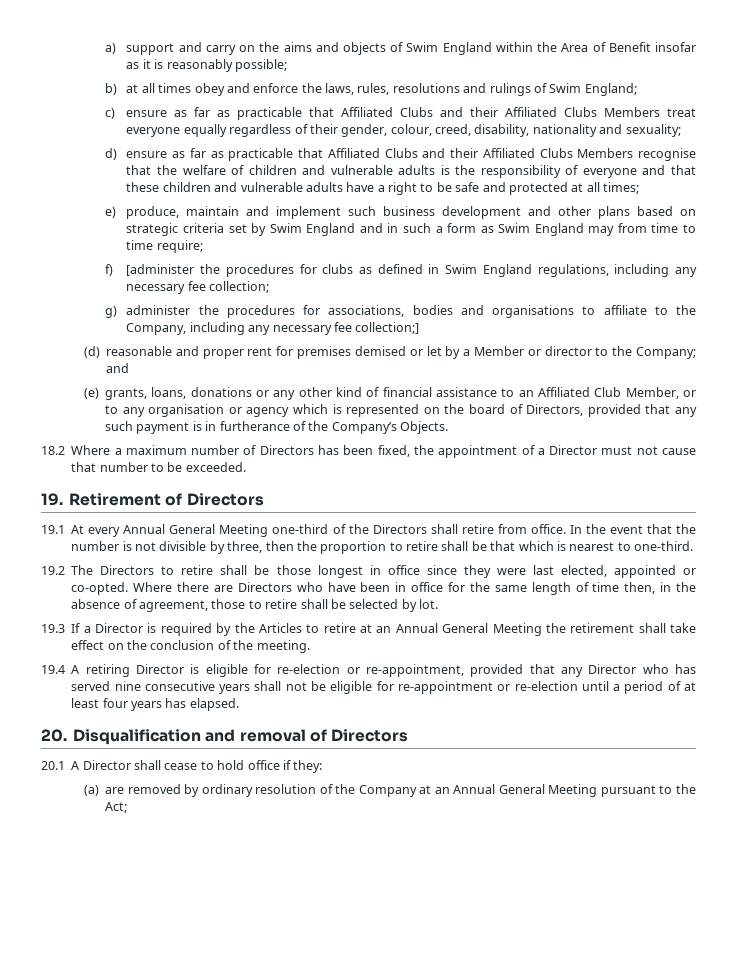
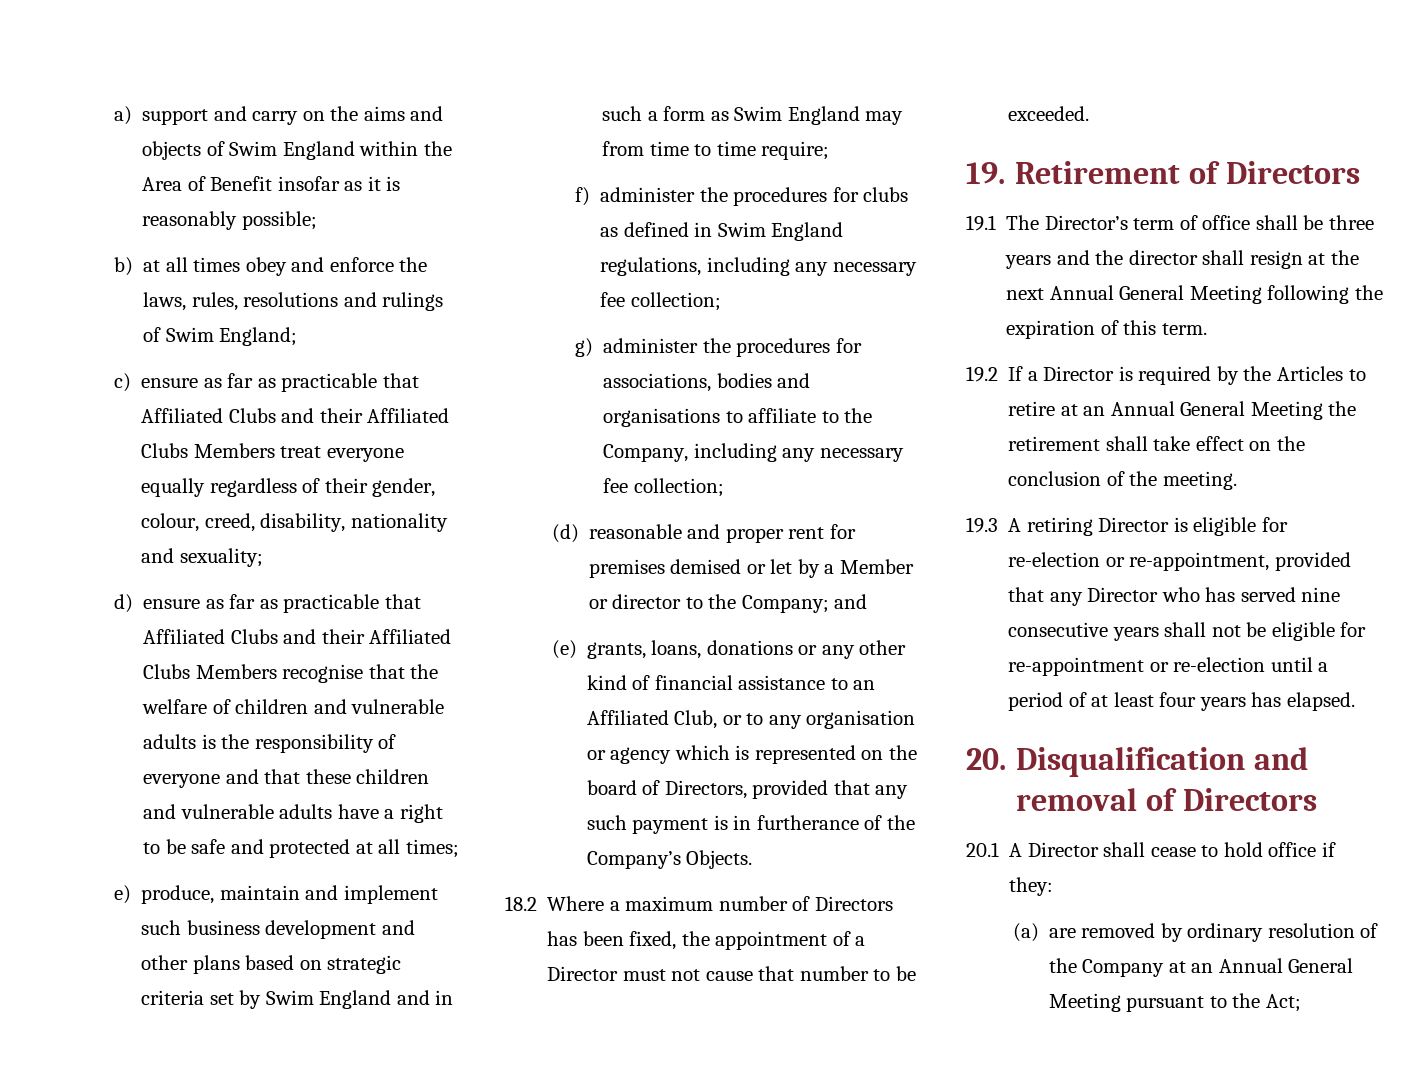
[126,264,195,276] [administer -> [600,187,696,202] administer
[355,322,420,334] collection;] -> [633,478,724,497] collection;
[594,387,679,399] Club Member, -> [674,710,718,729] Club,
[71,524,696,537] [71,541,693,554] [41,565,696,578] [71,582,696,595] [71,599,438,612] [41,624,65,633] At every Annual General Meeting one-third of the Directors shall retire from office. In the event that the number is not divisible by three, then the proportion to retire shall be that which is nearest to one-third. // 19.2 The Directors to retire shall be those longest in office since they were last elected, appointed or co-opted. Where there are Directors who have been in office for the same length of time then, in the absence of agreement, those to retire shall be selected by lot. // 19.3 -> [1006,215,1374,230] [1005,250,1359,269] [1006,285,1383,304] [1006,320,1207,339] [966,366,998,382] The Director’s term of office shall be three years and the director shall resign at the next Annual General Meeting following the expiration of this term. // 19.2
[41,665,65,674] 19.4 -> [966,517,998,533] 19.3

